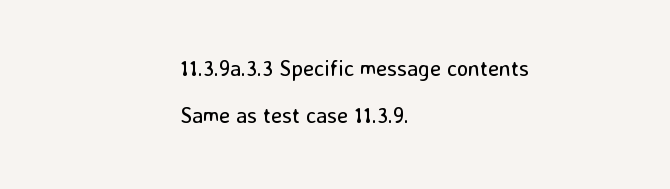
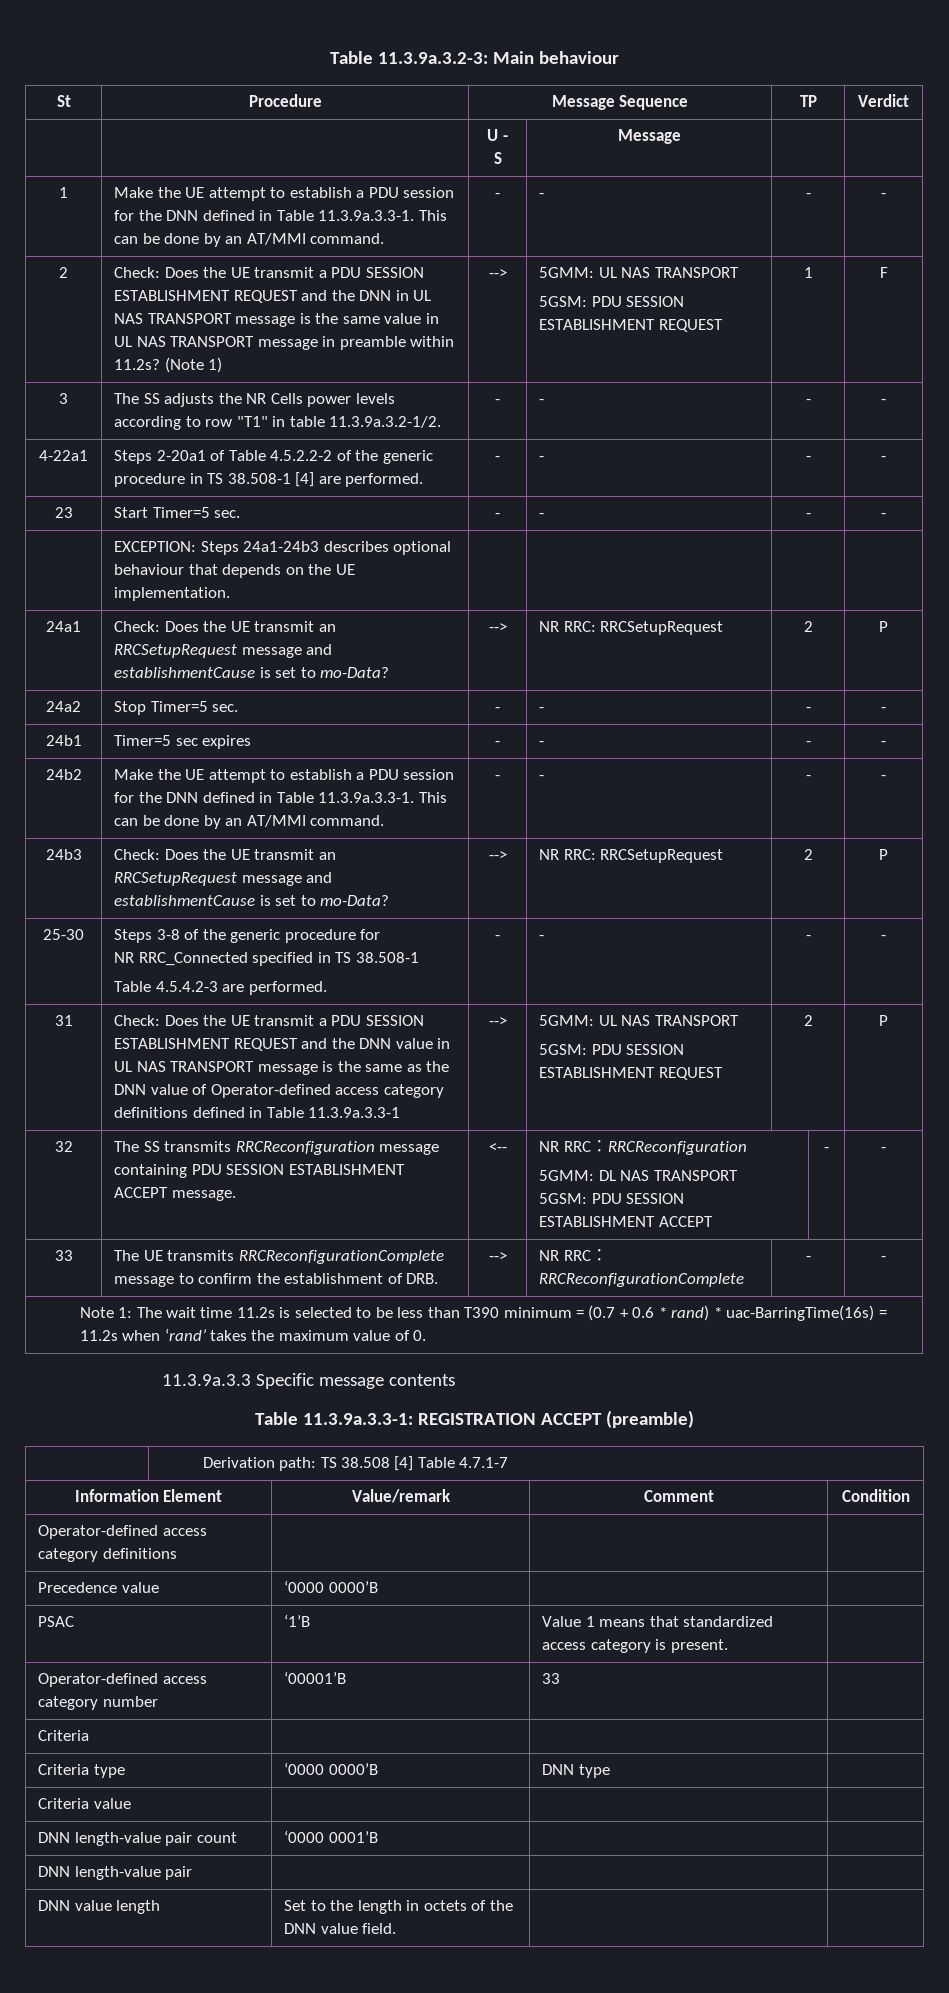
[180,60,530,81] [180,107,410,123] 11.3.9a.3.3 Specific message contents // Same as test case 11.3.9. -> [330,51,619,64] [56,95,71,107] [248,94,322,107] [551,95,689,110] [799,95,817,107] [858,94,909,107] [487,129,508,141] [493,152,502,164] [617,129,681,144] [59,187,68,198] [114,187,455,201] [114,210,447,221] [114,233,385,247] [495,193,500,198] [539,193,545,198] [805,193,811,198] [881,193,886,198] [59,267,68,278] [114,267,424,278] [114,290,432,303] [114,313,439,327] [114,336,455,350] [114,357,223,373] [488,269,507,278] [539,267,739,278] [539,296,685,307] [539,319,723,332] [803,267,813,278] [879,267,888,278] [59,393,68,404] [114,393,395,407] [114,416,442,430] [495,399,500,404] [539,399,545,404] [805,399,811,404] [881,399,886,404] [39,450,88,461] [114,450,433,464] [114,472,424,487] [495,456,500,461] [539,456,545,461] [805,456,811,461] [881,456,886,461] [54,507,73,518] [114,507,241,518] [495,513,500,518] [539,513,545,518] [805,513,811,518] [881,513,886,518] [114,541,452,555] [114,564,355,578] [114,587,231,601] [46,621,81,632] [114,621,336,632] [114,644,333,658] [114,667,390,678] [488,623,507,632] [539,621,724,635] [803,621,813,632] [879,621,888,632] [46,701,81,712] [114,701,239,715] [495,707,500,712] [539,707,545,712] [805,707,811,712] [881,707,886,712] [45,735,82,746] [114,735,252,749] [495,741,500,746] [539,741,545,746] [805,741,811,746] [881,741,886,746] [45,769,82,780] [114,769,455,783] [114,792,447,803] [114,815,385,829] [495,775,500,780] [539,775,545,780] [805,775,811,780] [881,775,886,780] [45,849,82,860] [114,849,336,860] [114,872,333,886] [114,895,390,906] [488,851,507,860] [539,849,724,863] [803,849,813,860] [879,849,888,860] [43,929,84,940] [114,929,381,943] [114,952,419,966] [114,981,327,995] [495,935,500,940] [539,935,545,940] [805,935,811,940] [881,935,886,940] [54,1015,73,1026] [114,1015,424,1026] [114,1038,451,1051] [114,1061,450,1075] [114,1084,444,1098] [114,1107,401,1118] [488,1017,507,1026] [539,1015,739,1026] [539,1044,685,1055] [539,1067,723,1080] [803,1015,813,1026] [879,1015,888,1026] [54,1141,73,1152] [114,1141,440,1155] [114,1164,405,1178] [114,1187,236,1201] [488,1143,507,1152] [539,1140,747,1155] [539,1170,738,1181] [539,1193,685,1204] [539,1216,713,1227] [824,1147,829,1152] [881,1147,886,1152] [54,1250,73,1261] [114,1250,444,1264] [114,1273,439,1287] [488,1252,507,1261] [539,1249,608,1261] [539,1273,745,1287] [805,1256,811,1261] [881,1256,886,1261] [79,1305,887,1321] [79,1328,427,1341] [162,1373,456,1389] [255,1410,694,1428] [202,1456,509,1471] [74,1489,223,1502] [351,1489,451,1503] [643,1490,714,1502] [841,1489,910,1502] [38,1525,207,1539] [38,1548,177,1562] [38,1582,159,1593] [284,1580,378,1593] [38,1616,75,1627] [284,1614,311,1627] [542,1616,774,1627] [542,1639,728,1653] [38,1673,207,1687] [38,1696,158,1710] [284,1671,347,1684] [542,1673,561,1684] [38,1730,90,1741] [38,1764,125,1778] [284,1762,378,1775] [542,1764,610,1778] [38,1798,131,1809] [38,1832,237,1846] [284,1830,378,1843] [38,1866,193,1880] [38,1900,161,1914] [284,1900,513,1914] [284,1923,397,1934] Table 11.3.9a.3.2-3: Main behaviour // St | Procedure | Message Sequence | TP | Verdict // | | U - S | Message | | // 1 | Make the UE attempt to establish a PDU session for the DNN defined in Table 11.3.9a.3.3-1. This can be done by an AT/MMI command. | - | - | - | - // 2 | Check: Does the UE transmit a PDU SESSION ESTABLISHMENT REQUEST and the DNN in UL NAS TRANSPORT message is the same value in UL NAS TRANSPORT message in preamble within 11.2s? (Note 1) | --> | 5GMM: UL NAS TRANSPORT // 5GSM: PDU SESSION ESTABLISHMENT REQUEST | 1 | F // 3 | The SS adjusts the NR Cells power levels according to row "T1" in table 11.3.9a.3.2-1/2. | - | - | - | - // 4-22a1 | Steps 2-20a1 of Table 4.5.2.2-2 of the generic procedure in TS 38.508-1 [4] are performed. | - | - | - | - // 23 | Start Timer=5 sec. | - | - | - | - // | EXCEPTION: Steps 24a1-24b3 describes optional behaviour that depends on the UE implementation. | | | | // 24a1 | Check: Does the UE transmit an RRCSetupRequest message and establishmentCause is set to mo-Data? | --> | NR RRC: RRCSetupRequest | 2 | P // 24a2 | Stop Timer=5 sec. | - | - | - | - // 24b1 | Timer=5 sec expires | - | - | - | - // 24b2 | Make the UE attempt to establish a PDU session for the DNN defined in Table 11.3.9a.3.3-1. This can be done by an AT/MMI command. | - | - | - | - // 24b3 | Check: Does the UE transmit an RRCSetupRequest message and establishmentCause is set to mo-Data? | --> | NR RRC: RRCSetupRequest | 2 | P // 25-30 | Steps 3-8 of the generic procedure for // NR RRC_Connected specified in TS 38.508-1 // Table 4.5.4.2-3 are performed. | - | - | - | - // 31 | Check: Does the UE transmit a PDU SESSION ESTABLISHMENT REQUEST and the DNN value in UL NAS TRANSPORT message is the same as the DNN value of Operator-defined access category definitions defined in Table 11.3.9a.3.3-1 | --> | 5GMM: UL NAS TRANSPORT // 5GSM: PDU SESSION ESTABLISHMENT REQUEST | 2 | P // 32 | The SS transmits RRCReconfiguration message containing PDU SESSION ESTABLISHMENT ACCEPT message. | <-- | NR RRC：RRCReconfiguration // 5GMM: DL NAS TRANSPORT // 5GSM: PDU SESSION ESTABLISHMENT ACCEPT | - | - // 33 | The UE transmits RRCReconfigurationComplete message to confirm the establishment of DRB. | --> | NR RRC：RRCReconfigurationComplete | - | - // Note 1: The wait time 11.2s is selected to be less than T390 minimum = (0.7 + 0.6 * rand) * uac-BarringTime(16s) = 11.2s when ‘rand’ takes the maximum value of 0. // 11.3.9a.3.3 Specific message contents // Table 11.3.9a.3.3-1: REGISTRATION ACCEPT (preamble) // | Derivation path: TS 38.508 [4] Table 4.7.1-7 // Information Element | Value/remark | Comment | Condition // Operator-defined access category definitions | | | // Precedence value | ‘0000 0000’B | | // PSAC | ‘1’B | Value 1 means that standardized access category is present. | // Operator-defined access category number | ‘00001’B | 33 | // Criteria | | | // Criteria type | ‘0000 0000’B | DNN type | // Criteria value | | | // DNN length-value pair count | ‘0000 0001’B | | // DNN length-value pair | | | // DNN value length | Set to the length in octets of the DNN value field. | |

